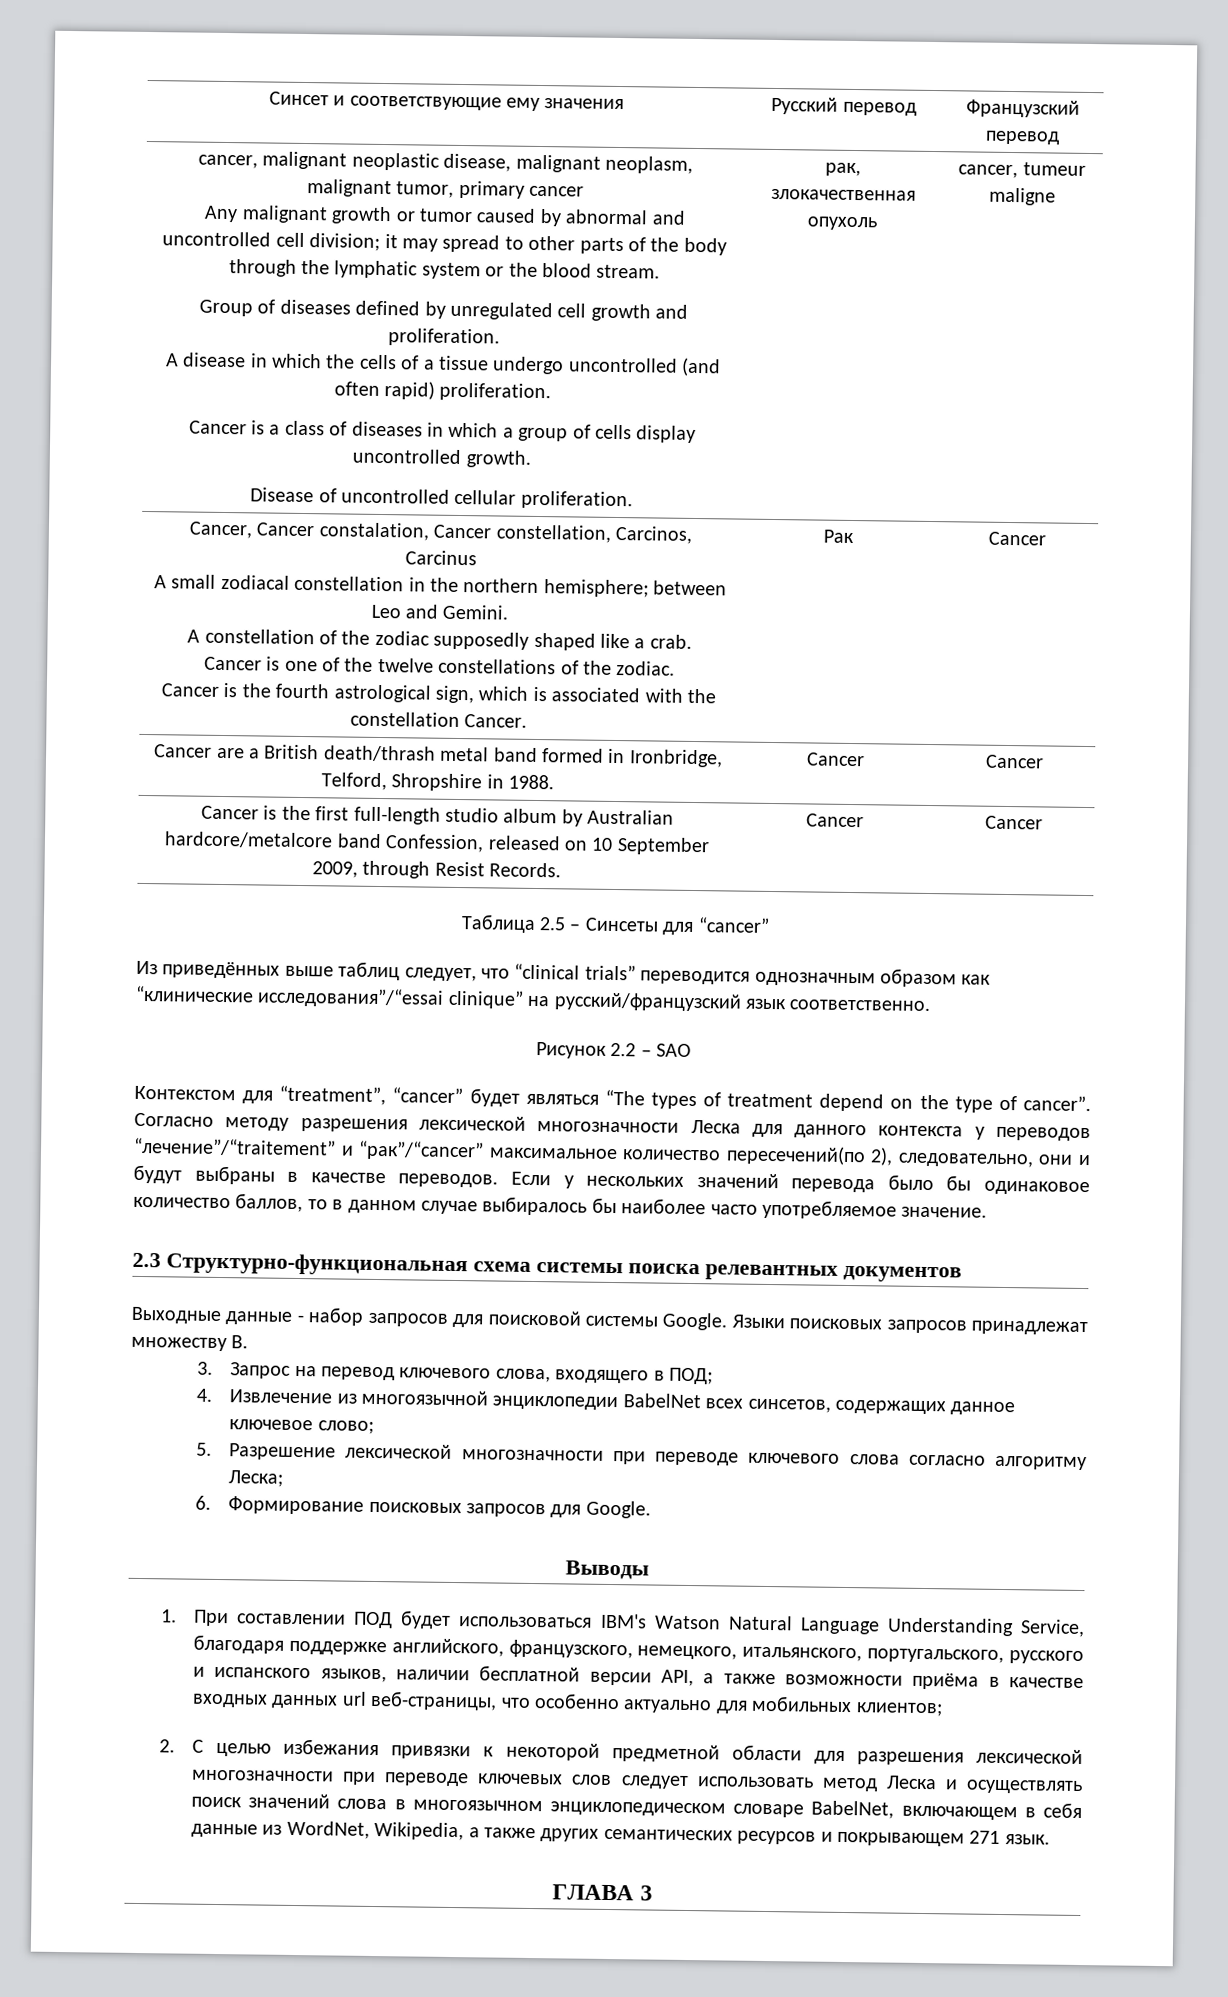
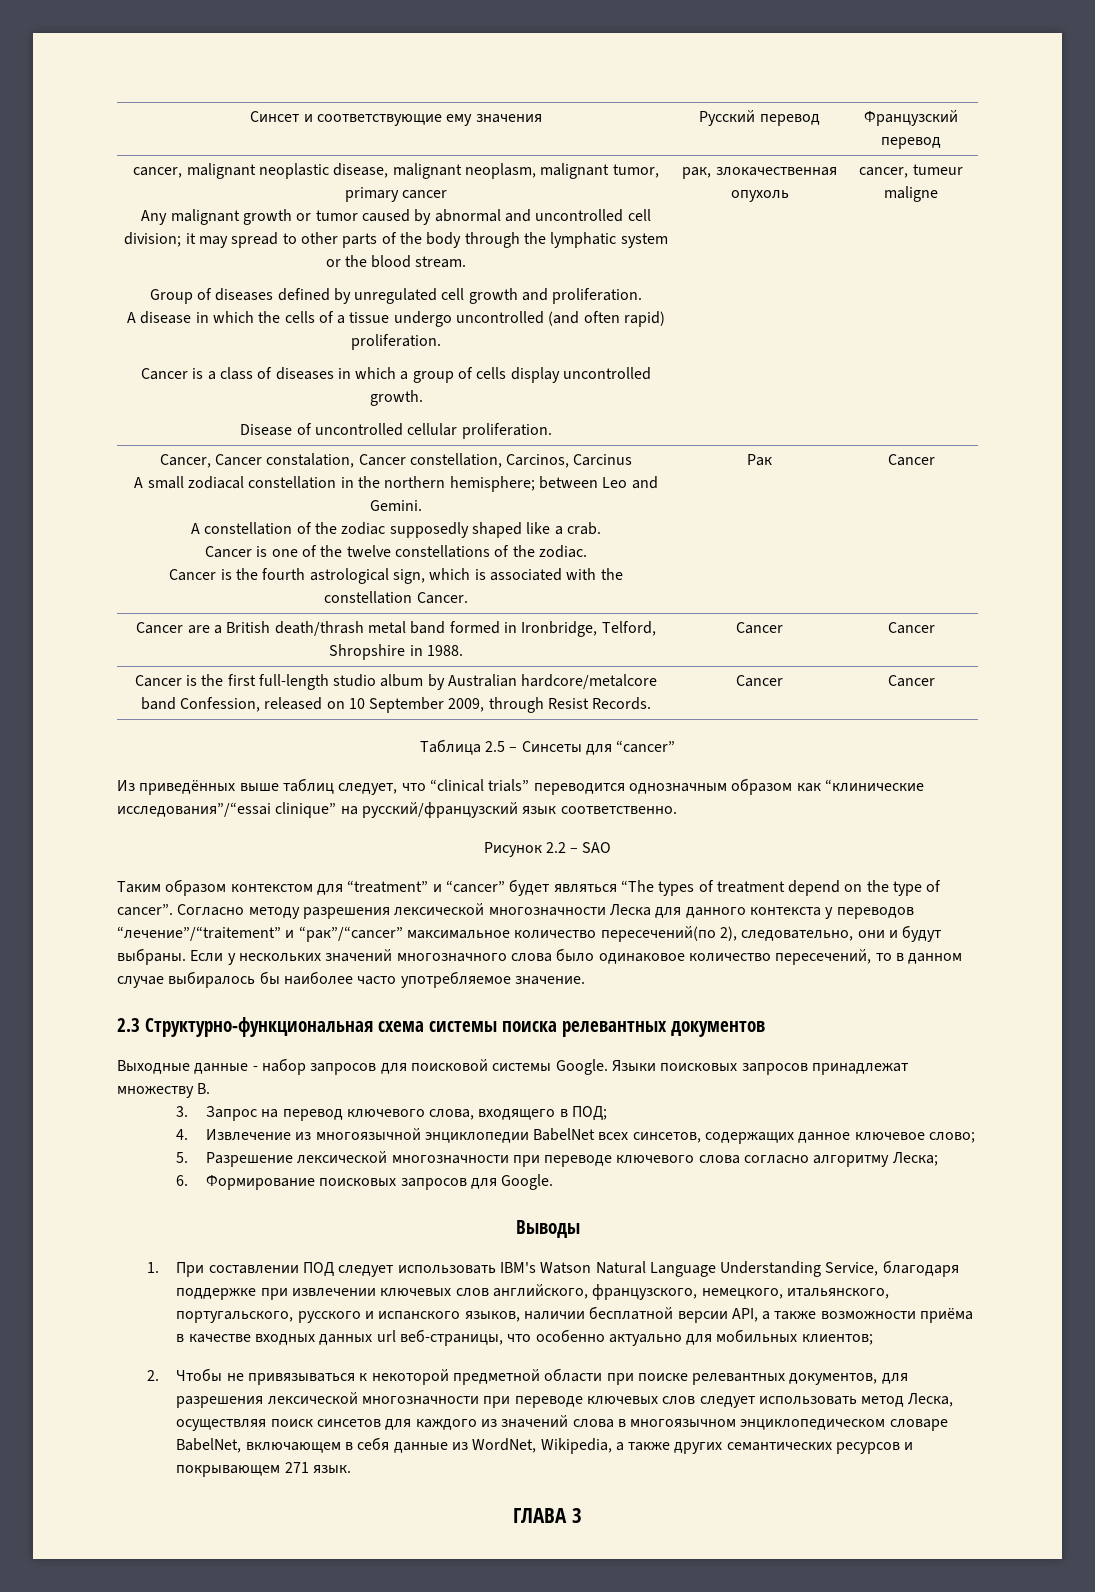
[134,1085,387,1106] Контекстом для “treatment”, -> [117,879,442,896] Таким образом контекстом для “treatment” и
[194,1165,499,1188] выбраны в качестве переводов. -> [117,948,186,965] выбраны.
[791,1174,972,1193] перевода было бы -> [396,948,595,962] многозначного слова было
[235,1193,304,1213] баллов, -> [775,949,872,965] пересечений,
[400,1610,593,1629] будет использоваться -> [338,1265,496,1277] следует использовать
(387, 1648) none -> [260,1288,489,1300] при извлечении ключевых слов
[192,1738,802,1763] С целью избежания привязки к некоторой предметной области -> [176,1368,878,1385] Чтобы не привязываться к некоторой предметной области при поиске релевантных документов,
[885,1775,1084,1795] [191,1796,243,1808] Леска и осуществлять поиск -> [908,1393,954,1407] [176,1419,497,1431] Леска, осуществляя поиск синсетов для каждого из

